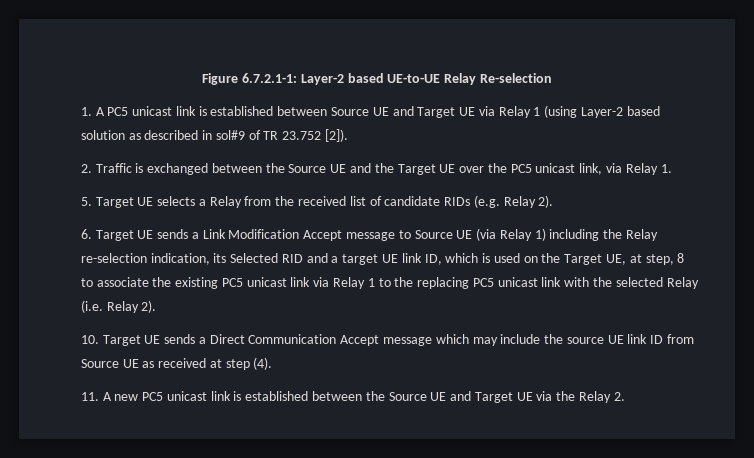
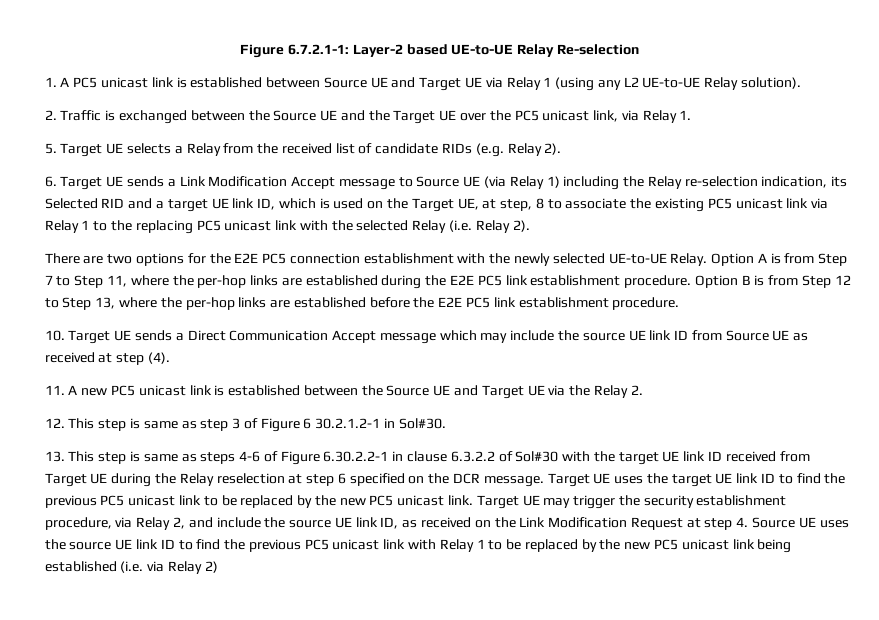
[580,106,660,118] [80,129,348,142] Layer-2 based solution as described in sol#9 of TR 23.752 [2]). -> [597,77,801,90] any L2 UE-to-UE Relay solution).
(157, 306) none -> [44,253,848,266] [44,275,851,289] [44,297,680,310] // There are two options for the E2E PC5 connection establishment with the newly selected UE-to-UE Relay. Option A is from Step 7 to Step 11, where the per-hop links are established during the E2E PC5 link establishment procedure. Option B is from Step 12 to Step 13, where the per-hop links are established before the E2E PC5 link establishment procedure.
(625, 396) none -> [44,418,446,432] [44,451,810,465] [44,473,846,487] [44,495,787,509] [44,517,849,530] [44,539,792,553] [44,561,218,574] // 12. This step is same as step 3 of Figure 6 30.2.1.2-1 in Sol#30. // 13. This step is same as steps 4-6 of Figure 6.30.2.2-1 in clause 6.3.2.2 of Sol#30 with the target UE link ID received from Target UE during the Relay reselection at step 6 specified on the DCR message. Target UE uses the target UE link ID to find the previous PC5 unicast link to be replaced by the new PC5 unicast link. Target UE may trigger the security establishment procedure, via Relay 2, and include the source UE link ID, as received on the Link Modification Request at step 4. Source UE uses the source UE link ID to find the previous PC5 unicast link with Relay 1 to be replaced by the new PC5 unicast link being established (i.e. via Relay 2)

